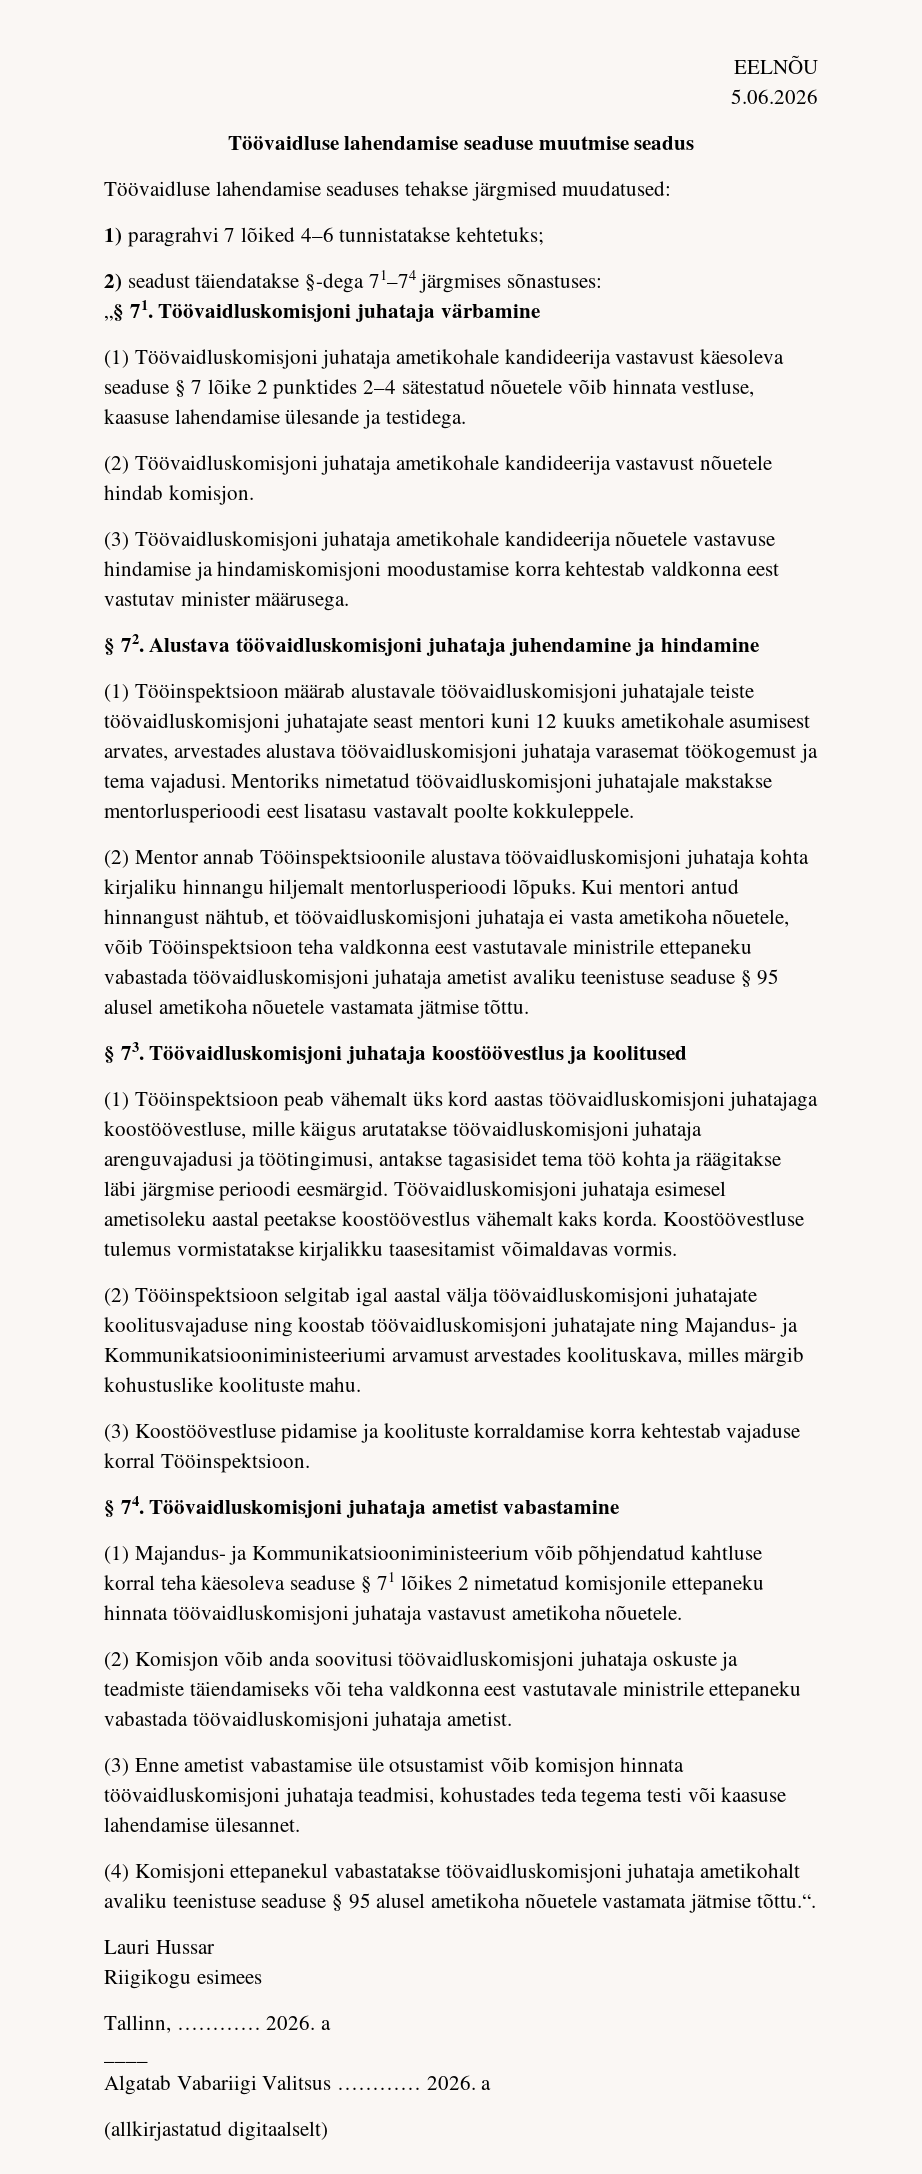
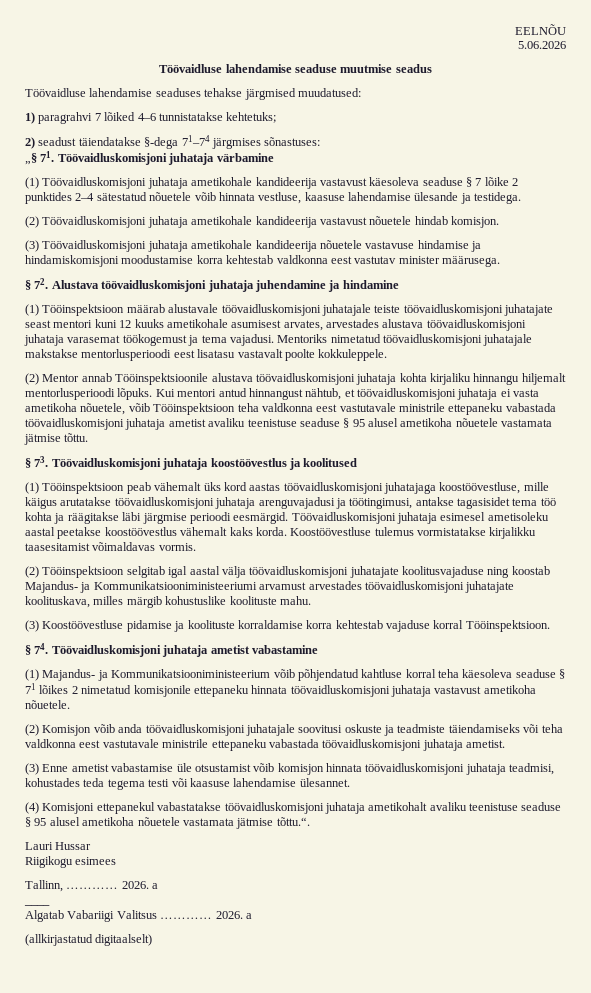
[371,1317,680,1337] töövaidluskomisjoni juhatajate ning -> (550, 570) none
(562, 1354) none -> [364,581,515,593] töövaidluskomisjoni juhatajate
[314,1651,649,1671] soovitusi töövaidluskomisjoni juhataja -> [145,724,343,736] töövaidluskomisjoni juhatajale soovitusi

